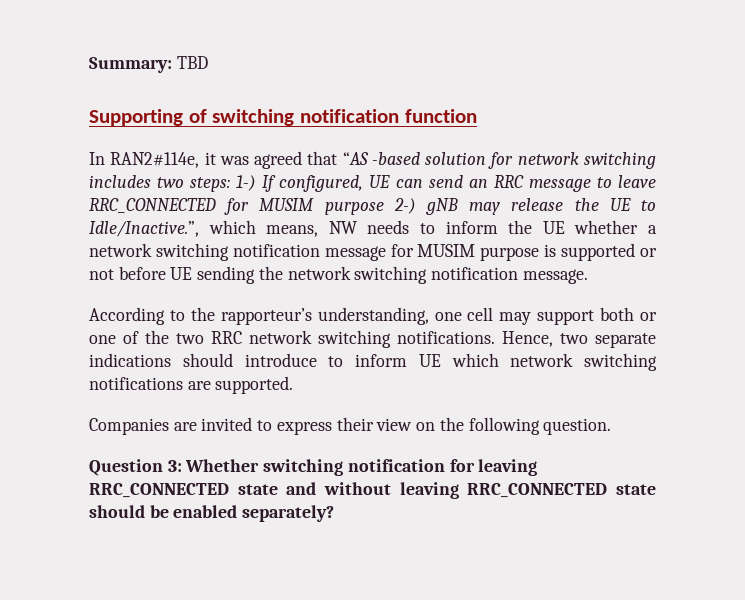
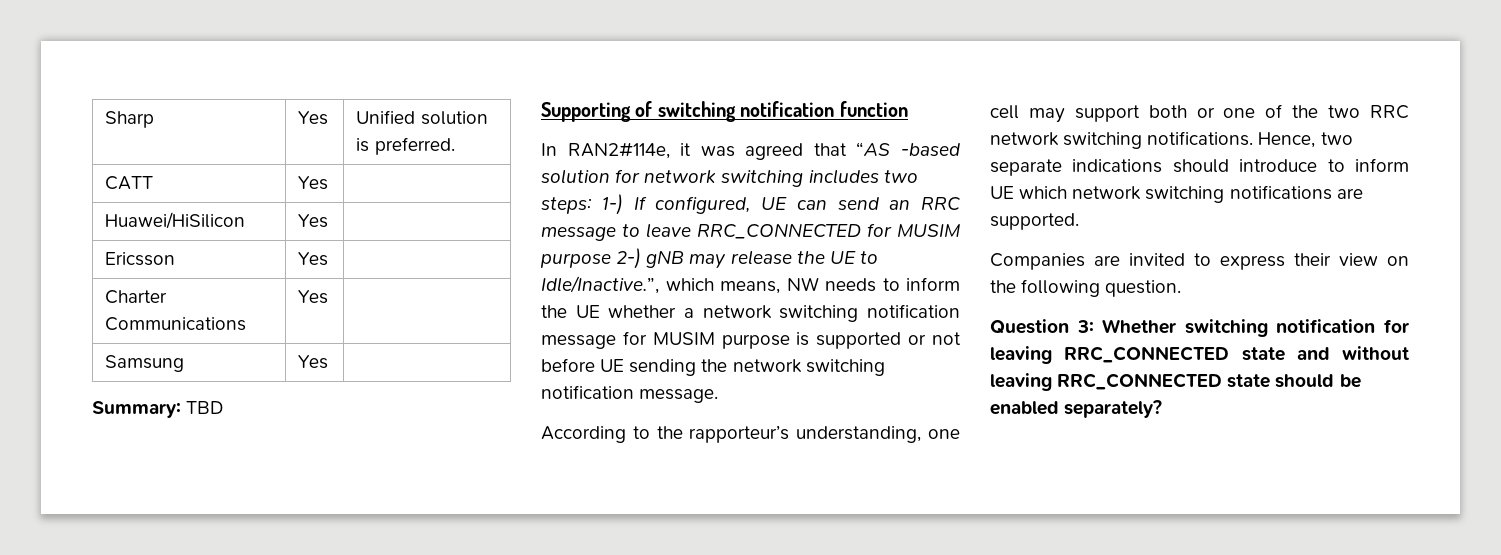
(89, 65) none -> [105,111,155,128] [298,111,329,125] [356,110,488,125] [356,137,455,155] [105,176,154,190] [298,176,329,190] [105,212,246,229] [298,214,329,228] [105,252,176,266] [298,252,329,266] [105,290,168,304] [105,317,247,331] [298,290,329,304] [105,355,185,372] [298,355,329,369] Sharp | Yes | Unified solution is preferred. // CATT | Yes | // Huawei/HiSilicon | Yes | // Ericsson | Yes | // Charter Communications | Yes | // Samsung | Yes | //

